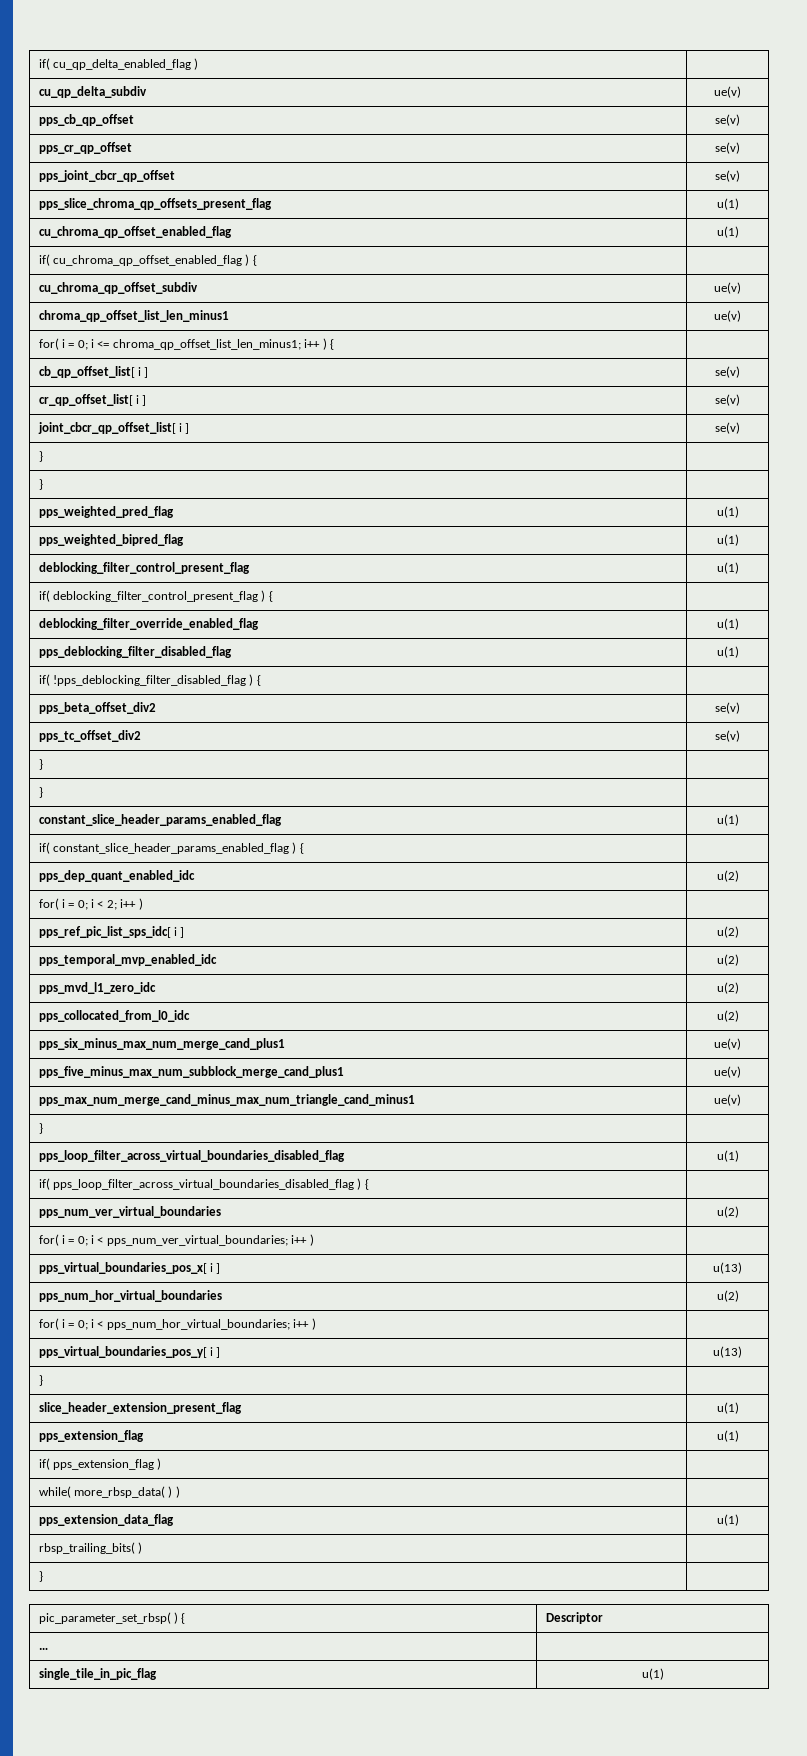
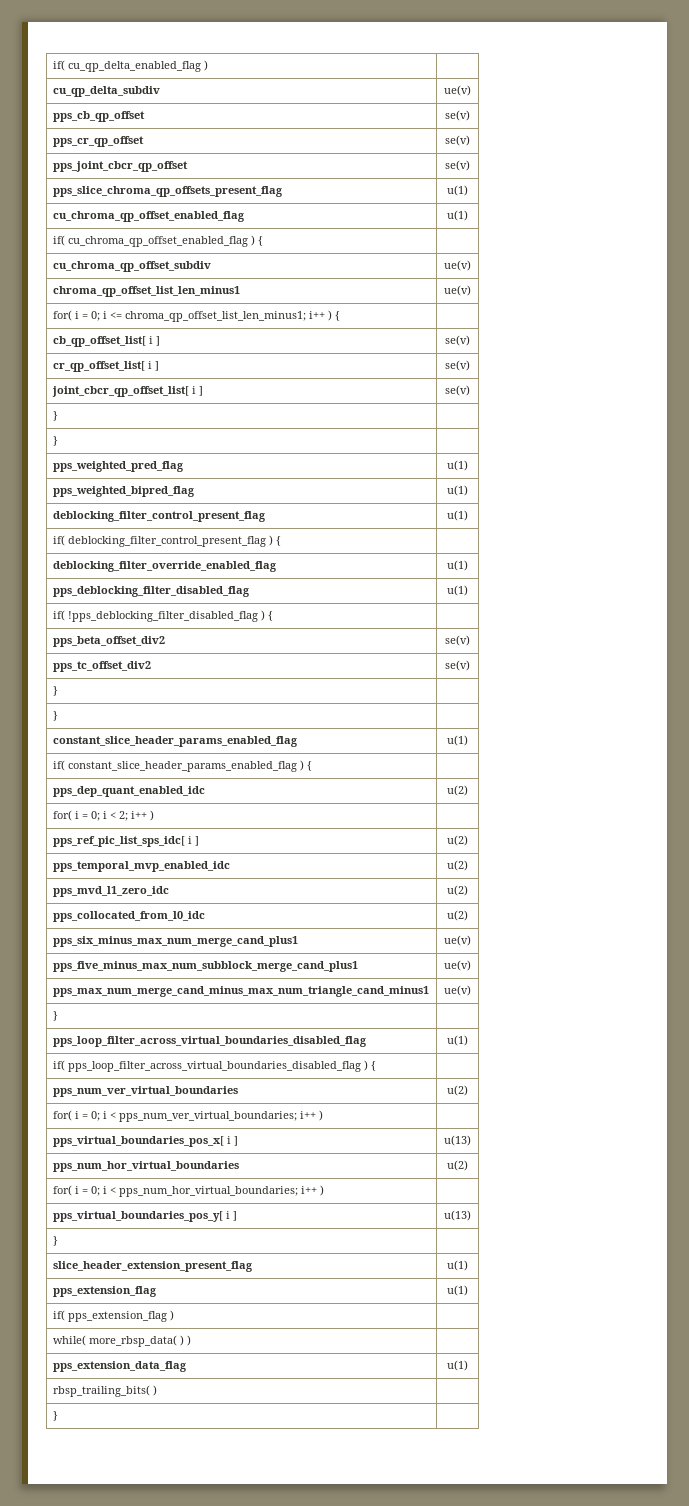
[38,1612,186,1624] [545,1612,603,1624] [38,1647,48,1650] [38,1668,157,1680] [641,1668,664,1680] // pic_parameter_set_rbsp( ) { | Descriptor // … | // single_tile_in_pic_flag | u(1) -> (58, 1416) none

